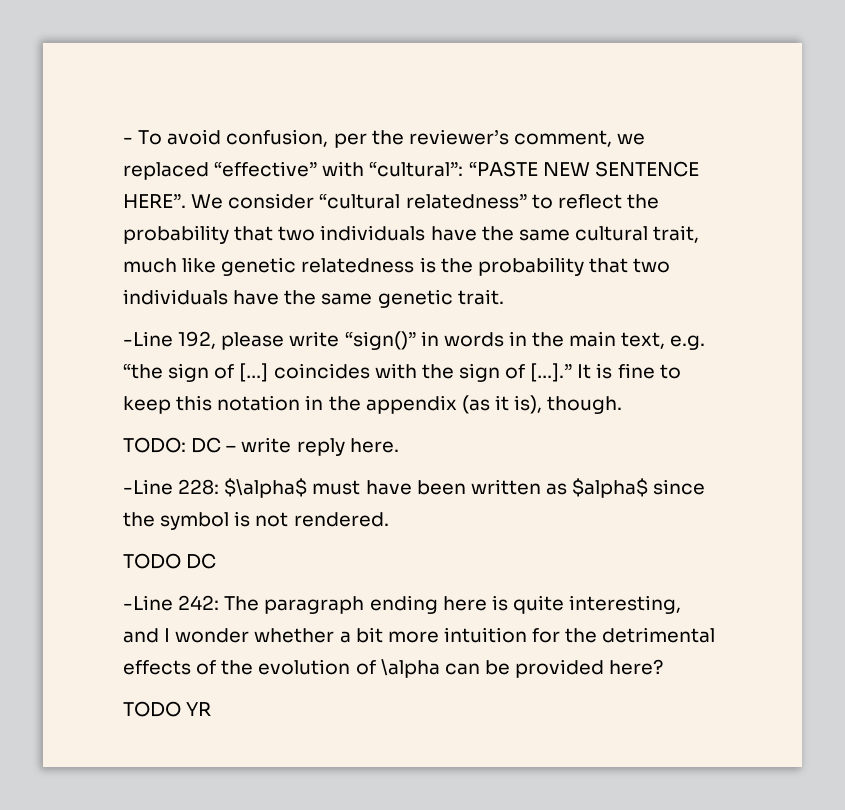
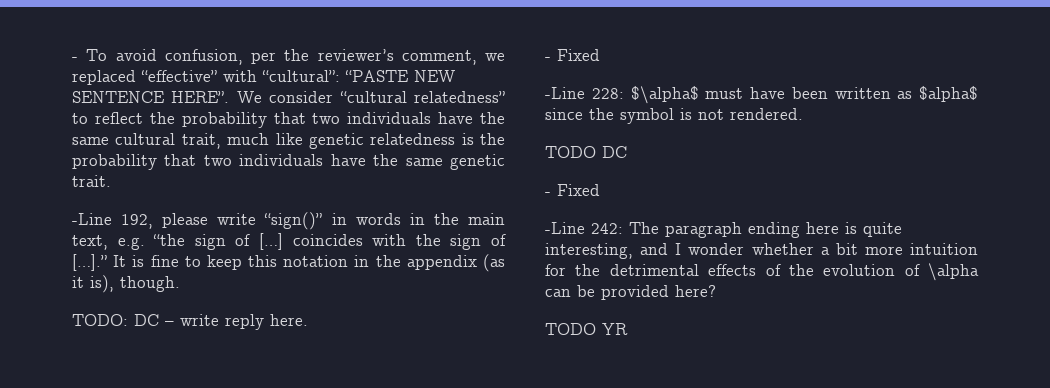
(399, 445) none -> [545,49,600,61] // - Fixed
(217, 561) none -> [545,184,600,196] // - Fixed

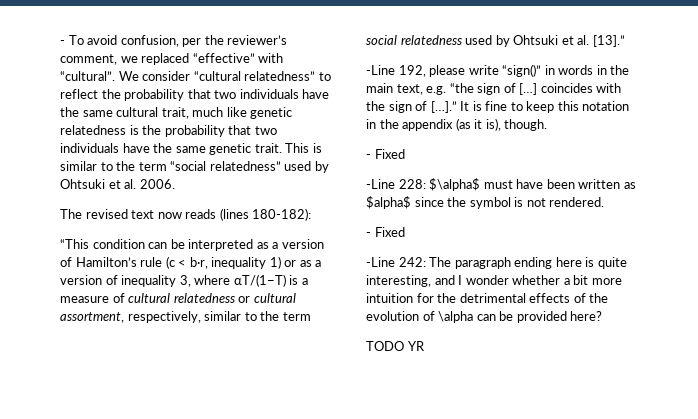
[262,70,455,82] [72,91,230,103] “cultural”: “PASTE NEW SENTENCE HERE”. -> [60,71,115,81] “cultural”.
(111, 181) none -> [285,143,322,153] [60,161,329,173] [60,179,175,189] [60,208,312,221] [60,239,324,251] [60,256,322,269] [60,274,308,287] [60,293,296,303] [60,311,311,323] [366,35,625,47] This is similar to the term “social relatedness” used by Ohtsuki et al. 2006. // The revised text now reads (lines 180-182): // “This condition can be interpreted as a version of Hamilton’s rule (c < b·r, inequality 1) or as a version of inequality 3, where αT/(1−T) is a measure of cultural relatedness or cultural assortment, respectively, similar to the term social relatedness used by Ohtsuki et al. [13].”
[72,314,308,330] // TODO: DC – write reply here. -> (548, 125) none
[545,146,627,158] // TODO DC -> (605, 202) none

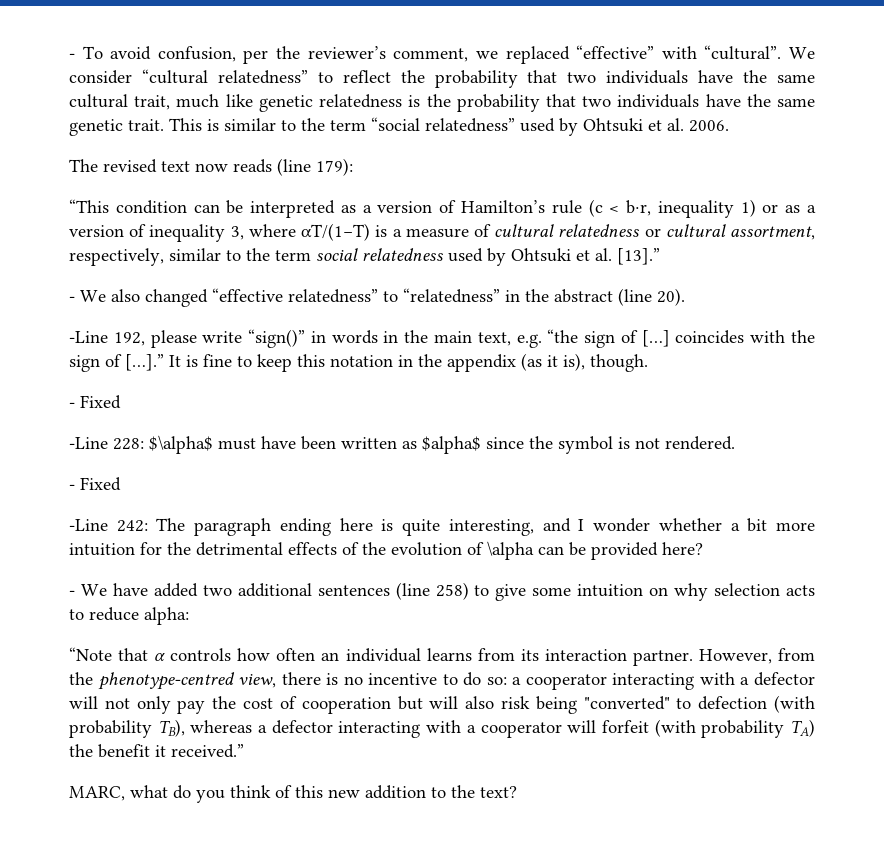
[219,208,312,221] (lines 180-182): -> [277,158,353,176] (line 179):
(625, 41) none -> [69,288,685,307] // - We also changed “effective relatedness” to “relatedness” in the abstract (line 20).
[366,341,425,351] TODO YR -> [69,582,815,601] [69,607,189,625] [69,647,815,666] [69,672,815,690] [69,695,815,714] [69,719,815,738] [69,744,244,758] [69,785,517,803] - We have added two additional sentences (line 258) to give some intuition on why selection acts to reduce alpha: // “Note that α controls how often an individual learns from its interaction partner. However, from the phenotype-centred view, there is no incentive to do so: a cooperator interacting with a defector will not only pay the cost of cooperation but will also risk being "converted" to defection (with probability TB), whereas a defector interacting with a cooperator will forfeit (with probability TA) the benefit it received.” // MARC, what do you think of this new addition to the text?

